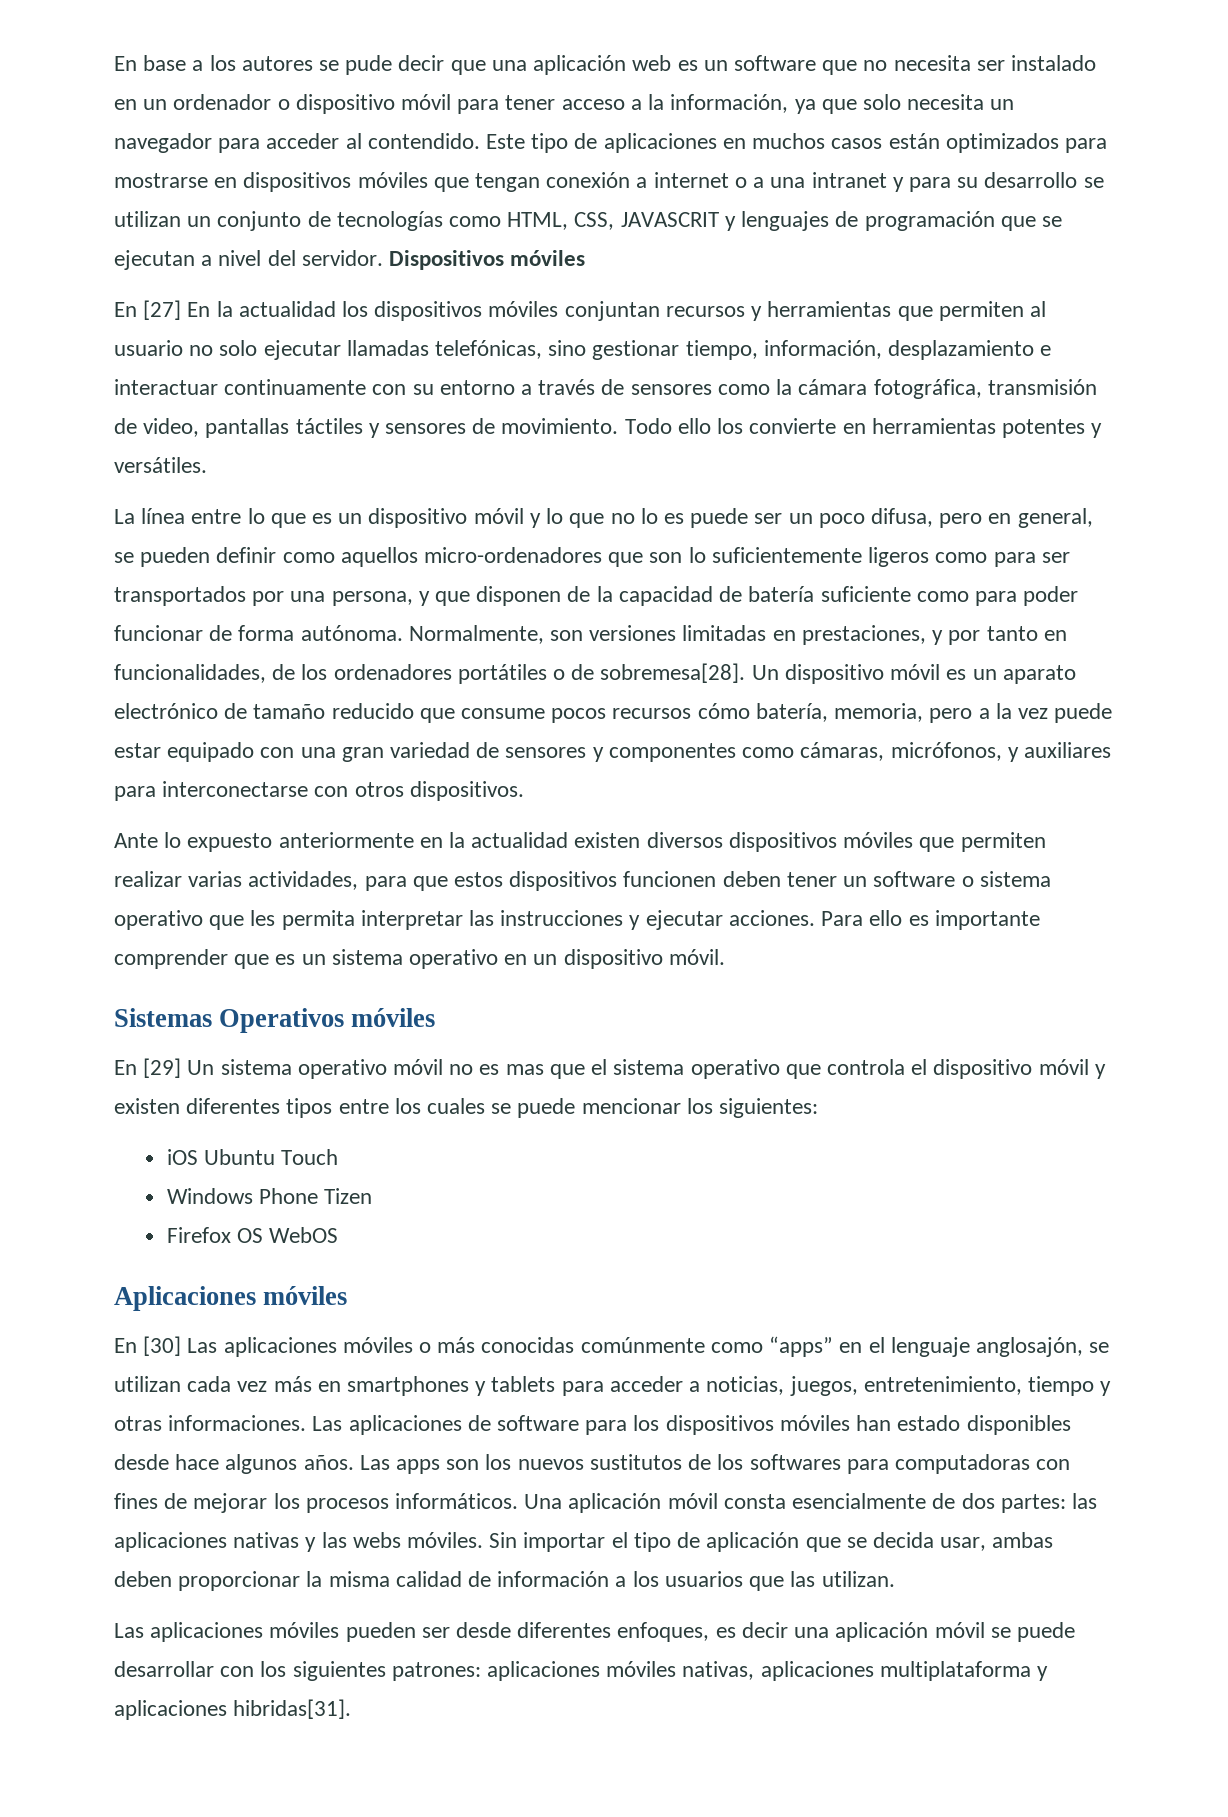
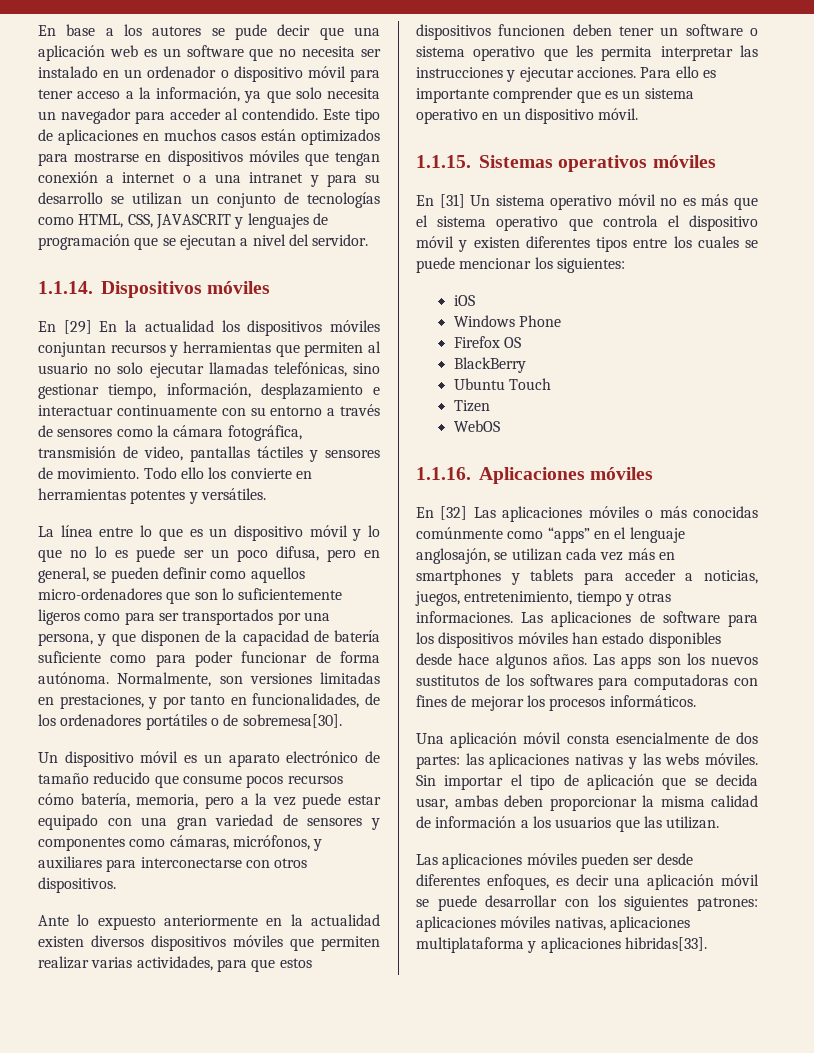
(383, 258) none -> [38,281,93,294] // 1.1.14.
[143,300,182,320] [27] -> [63,320,92,334] [29]
[600,663,746,683] sobremesa[28]. -> [242,714,342,728] sobremesa[30]. //
[114,1008,436,1033] [114,1058,182,1078] Sistemas Operativos móviles // En [29] -> [416,155,716,172] [416,194,465,208] 1.1.15. Sistemas operativos móviles // En [31]
[505,1064,544,1075] mas -> [701,194,729,206] más
(199, 1157) none -> [453,315,562,327] [453,336,522,348] [453,357,526,373] // Windows Phone // Firefox OS // BlackBerry //
[167,1188,319,1204] Windows Phone -> (552, 384) none
[167,1227,264,1243] Firefox OS -> (490, 406) none
(339, 1235) none -> [416,467,471,480] 1.1.16.
[143,1336,182,1356] [30] -> [440,506,468,520] [32]
(519, 1501) none -> (696, 701) //
[233,1699,352,1719] hibridas[31]. -> [624,937,707,951] hibridas[33].

